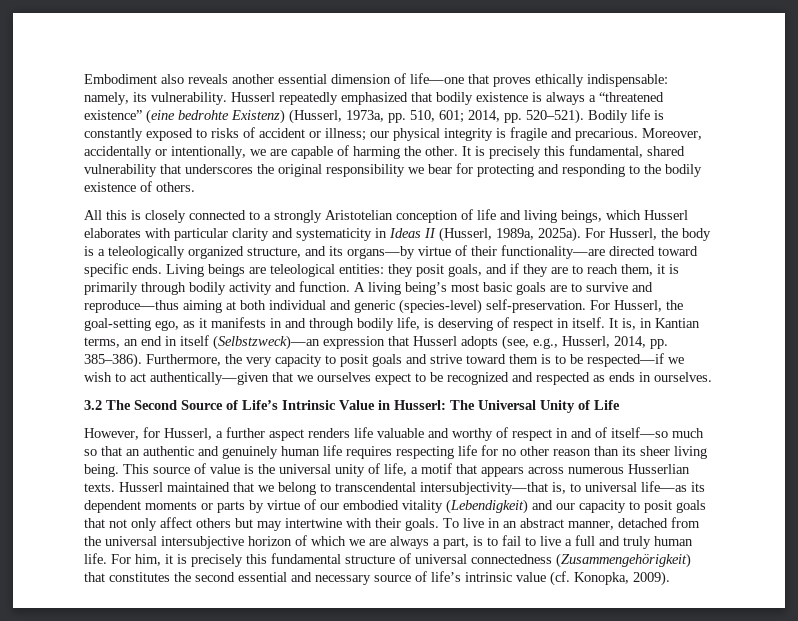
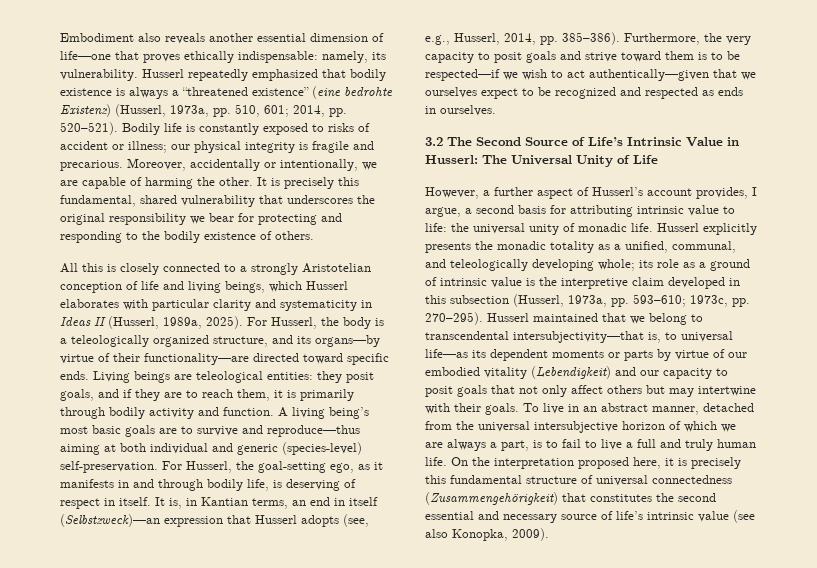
[538,227,581,242] 2025a). -> [206,316,243,329] 2025).
[143,427,212,440] for Husserl, -> (479, 193) none
[308,427,704,441] [84,445,707,459] [84,463,690,477] [84,483,115,492] renders life valuable and worthy of respect in and of itself—so much so that an authentic and genuinely human life requires respecting life for no other reason than its sheer living being. This source of value is the universal unity of life, a motif that appears across numerous Husserlian texts. -> [577,187,757,199] [425,205,735,217] [425,223,757,235] [425,241,736,253] [425,259,750,271] [425,277,740,289] [425,294,750,307] [425,312,483,325] of Husserl’s account provides, I argue, a second basis for attributing intrinsic value to life: the universal unity of monadic life. Husserl explicitly presents the monadic totality as a unified, communal, and teleologically developing whole; its role as a ground of intrinsic value is the interpretive claim developed in this subsection (Husserl, 1973a, pp. 593–610; 1973c, pp. 270–295).
[111,554,161,566] For him, -> [451,457,661,469] On the interpretation proposed here,
[550,571,570,586] (cf. -> [733,510,755,523] [425,529,448,538] (see also

